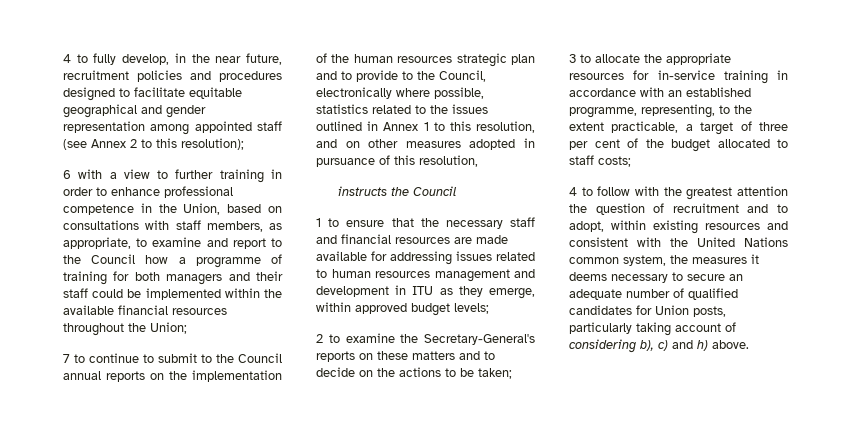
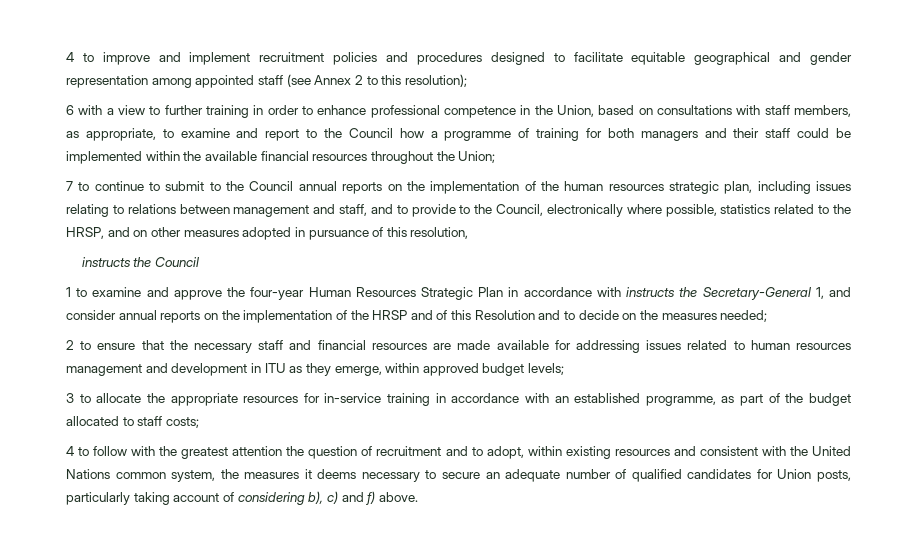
[63,53,282,65] 4 to fully develop, in the near future, -> [66,52,251,65] 4 to improve and implement
[511,54,535,65] plan -> [724,181,852,194] [66,204,368,217] plan, including issues relating to relations between management and staff,
[452,104,488,114] [316,121,535,133] issues outlined in Annex 1 to this resolution, -> [66,227,104,239] HRSP,
(340, 222) none -> [92,287,851,300] [66,310,768,323] [66,340,92,350] examine and approve the four-year Human Resources Strategic Plan in accordance with instructs the Secretary-General 1, and consider annual reports on the implementation of the HRSP and of this Resolution and to decide on the measures needed; // 2 to
[316,333,535,345] [316,351,495,362] [316,367,512,379] // 2 to examine the Secretary-General's reports on these matters and to decide on the actions to be taken; -> (565, 369) none
[641,104,752,118] [569,121,788,135] [569,139,620,150] representing, to the extent practicable, a target of three per cent -> [721,394,764,406] as part
[697,340,708,351] h) -> [366,491,376,505] f)

